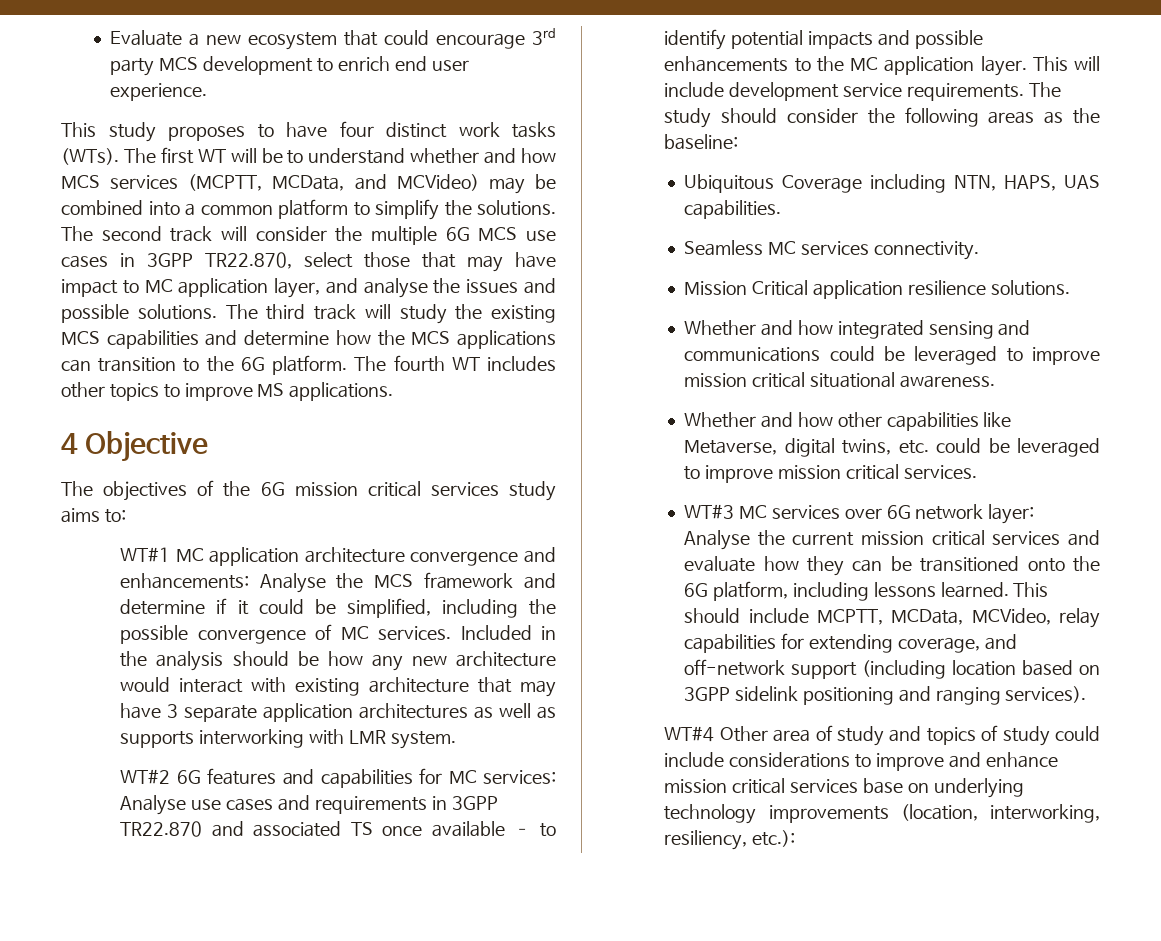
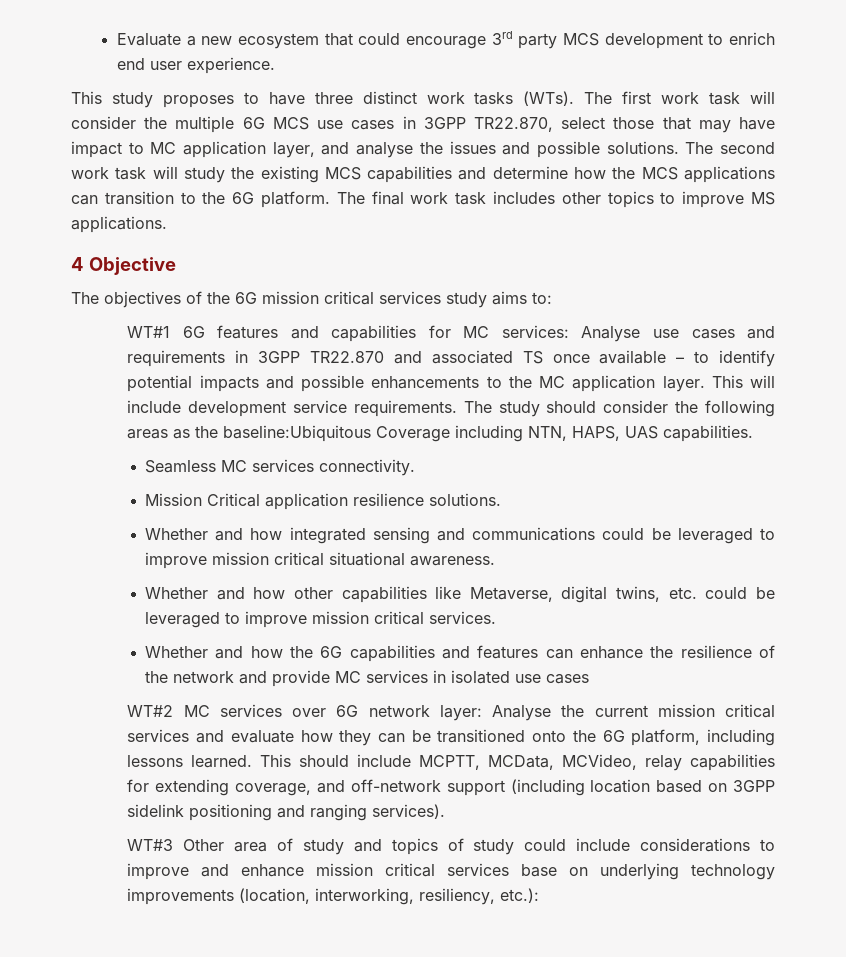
[339,121,374,137] four -> [314,92,353,104] three
[197,148,556,164] [61,174,556,194] [61,199,556,220] [61,226,213,242] WT will be to understand whether and how MCS services (MCPTT, MCData, and MCVideo) may be combined into a common platform to simplify the solutions. The second track -> [661,92,741,105] work task
[266,304,356,320] third track -> [720,142,776,154] [71,167,147,180] second work task
[393,355,480,372] fourth WT -> [371,191,487,205] final work task
[175,547,557,566] [120,572,557,593] [120,598,557,618] [120,624,557,644] [120,651,557,671] [120,677,557,697] [120,703,557,722] [120,729,456,749] [120,769,171,784] MC application architecture convergence and enhancements: Analyse the MCS framework and determine if it could be simplified, including the possible convergence of MC services. Included in the analysis should be how any new architecture would interact with existing architecture that may have 3 separate application architectures as well as supports interworking with LMR system. // WT#2 -> (171, 332) none
[664,134,739,150] [684,174,775,193] baseline: // Ubiquitous -> [223,425,372,442] baseline:Ubiquitous
[684,504,735,519] WT#3 -> [145,645,776,662] [145,670,590,687] [127,705,174,717] Whether and how the 6G capabilities and features can enhance the resilience of the network and provide MC services in isolated use cases // WT#2
[664,726,715,742] WT#4 -> [127,839,174,851] WT#3

